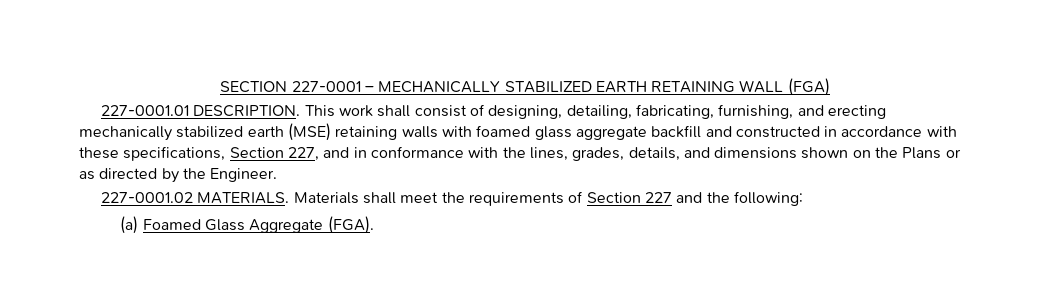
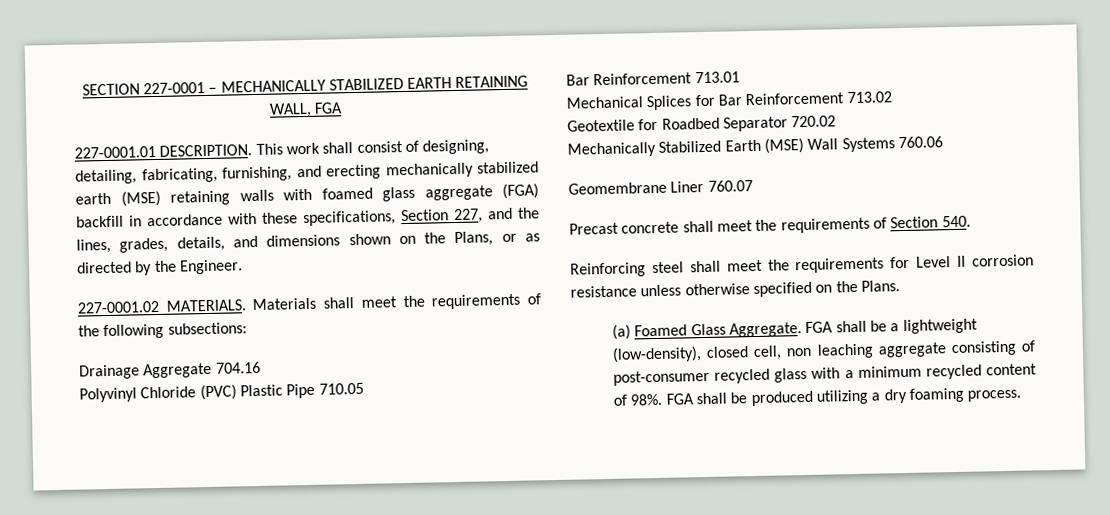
[739,78,830,96] WALL (FGA) -> [268,102,344,118] WALL, FGA
[651,125,820,138] backfill and constructed -> [502,183,539,200] [76,215,124,228] (FGA) backfill
[353,146,499,158] in conformance with -> (513, 213) none
[902,147,942,159] Plans -> [454,231,494,247] Plans,
[586,191,803,206] [120,216,374,234] Section 227 and the following: // (a) Foamed Glass Aggregate (FGA). -> [78,322,247,340] [79,361,261,380] [79,382,364,403] [566,71,740,86] [566,91,892,111] [567,115,837,132] [567,136,943,158] [568,180,753,195] [569,215,971,235] [570,254,1034,278] [570,280,900,298] [612,318,978,340] [612,340,1035,363] [613,363,1037,386] [613,387,1022,407] the following subsections: // Drainage Aggregate 704.16 // Polyvinyl Chloride (PVC) Plastic Pipe 710.05 // Bar Reinforcement 713.01 // Mechanical Splices for Bar Reinforcement 713.02 // Geotextile for Roadbed Separator 720.02 // Mechanically Stabilized Earth (MSE) Wall Systems 760.06 // Geomembrane Liner 760.07 // Precast concrete shall meet the requirements of Section 540. // Reinforcing steel shall meet the requirements for Level II corrosion resistance unless otherwise specified on the Plans. // (a) Foamed Glass Aggregate. FGA shall be a lightweight (low-density), closed cell, non leaching aggregate consisting of post-consumer recycled glass with a minimum recycled content of 98%. FGA shall be produced utilizing a dry foaming process.

